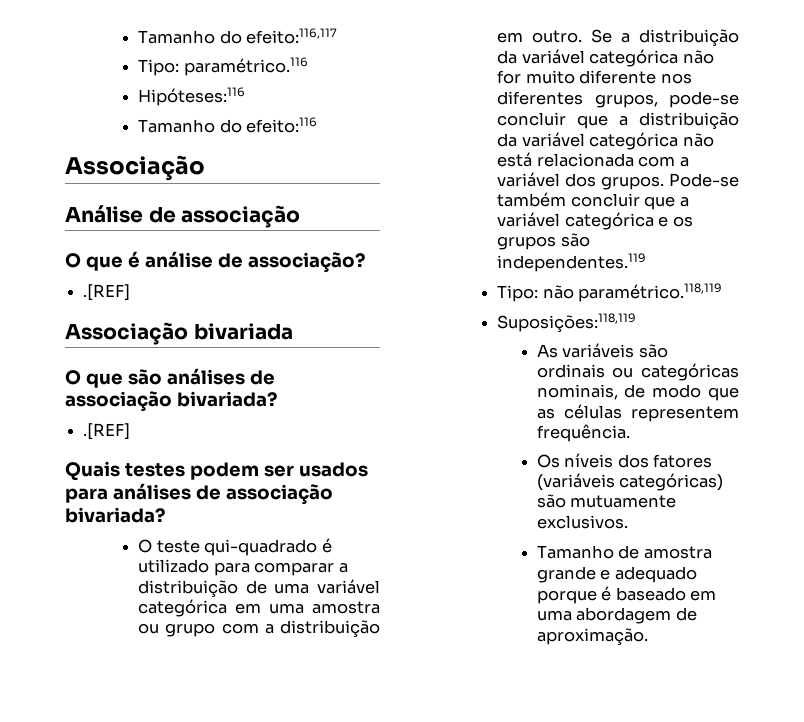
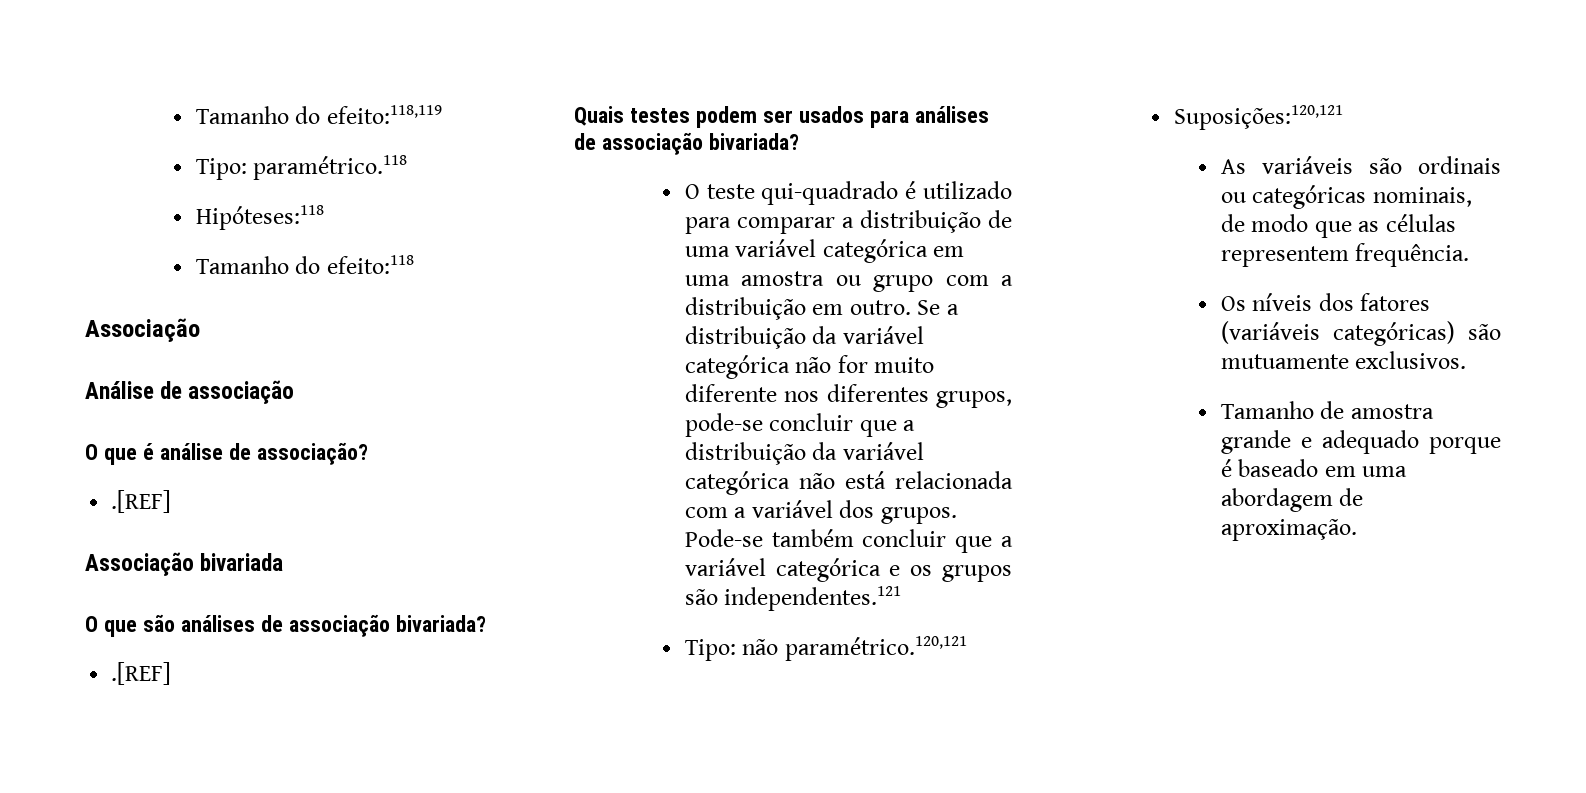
[138,28,338,44] [138,57,308,76] [138,87,246,106] [138,117,318,133] Tamanho do efeito:116,117 // Tipo: paramétrico.116 // Hipóteses:116 // Tamanho do efeito:116 -> [195,105,442,124] [195,155,408,180] [195,205,324,230] [195,255,414,274] Tamanho do efeito:118,119 // Tipo: paramétrico.118 // Hipóteses:118 // Tamanho do efeito:118
[497,253,647,272] independentes.119 -> [724,586,902,611] independentes.121
[578,283,723,302] [497,313,637,332] paramétrico.118,119 // Suposições:118,119 -> [784,636,967,661] [1173,105,1343,130] paramétrico.120,121 // Suposições:120,121

